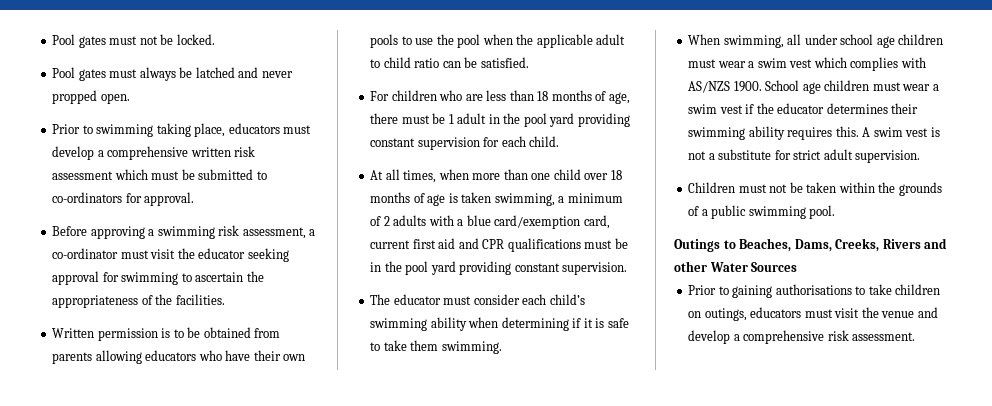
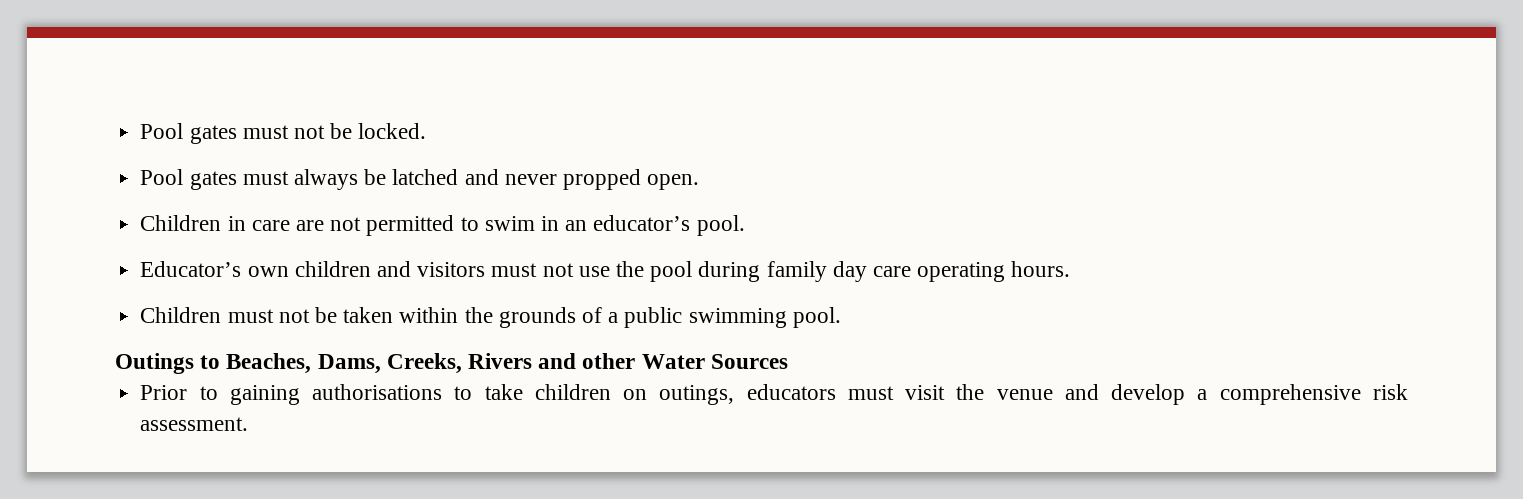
[52,123,312,137] [52,146,256,160] [52,169,267,180] [52,192,195,206] [52,225,316,239] [52,248,289,262] [52,271,264,285] [52,294,225,308] [52,327,281,341] [52,350,306,364] [370,34,626,48] [370,57,529,68] [370,90,630,104] [370,113,630,127] [370,136,560,150] [370,169,622,183] [370,192,623,206] [370,215,610,229] [370,238,628,252] [370,261,628,275] [370,294,585,305] [370,317,629,331] [370,340,502,354] [688,34,944,48] [688,57,926,71] [688,80,939,94] [688,103,919,114] [688,126,940,140] [688,149,921,163] Prior to swimming taking place, educators must develop a comprehensive written risk assessment which must be submitted to co-ordinators for approval. // Before approving a swimming risk assessment, a co-ordinator must visit the educator seeking approval for swimming to ascertain the appropriateness of the facilities. // Written permission is to be obtained from parents allowing educators who have their own pools to use the pool when the applicable adult to child ratio can be satisfied. // For children who are less than 18 months of age, there must be 1 adult in the pool yard providing constant supervision for each child. // At all times, when more than one child over 18 months of age is taken swimming, a minimum of 2 adults with a blue card/exemption card, current first aid and CPR qualifications must be in the pool yard providing constant supervision. // The educator must consider each child’s swimming ability when determining if it is safe to take them swimming. // When swimming, all under school age children must wear a swim vest which complies with AS/NZS 1900. School age children must wear a swim vest if the educator determines their swimming ability requires this. A swim vest is not a substitute for strict adult supervision. -> [140,215,745,236] [140,261,1071,282] Children in care are not permitted to swim in an educator’s pool. // Educator’s own children and visitors must not use the pool during family day care operating hours.

